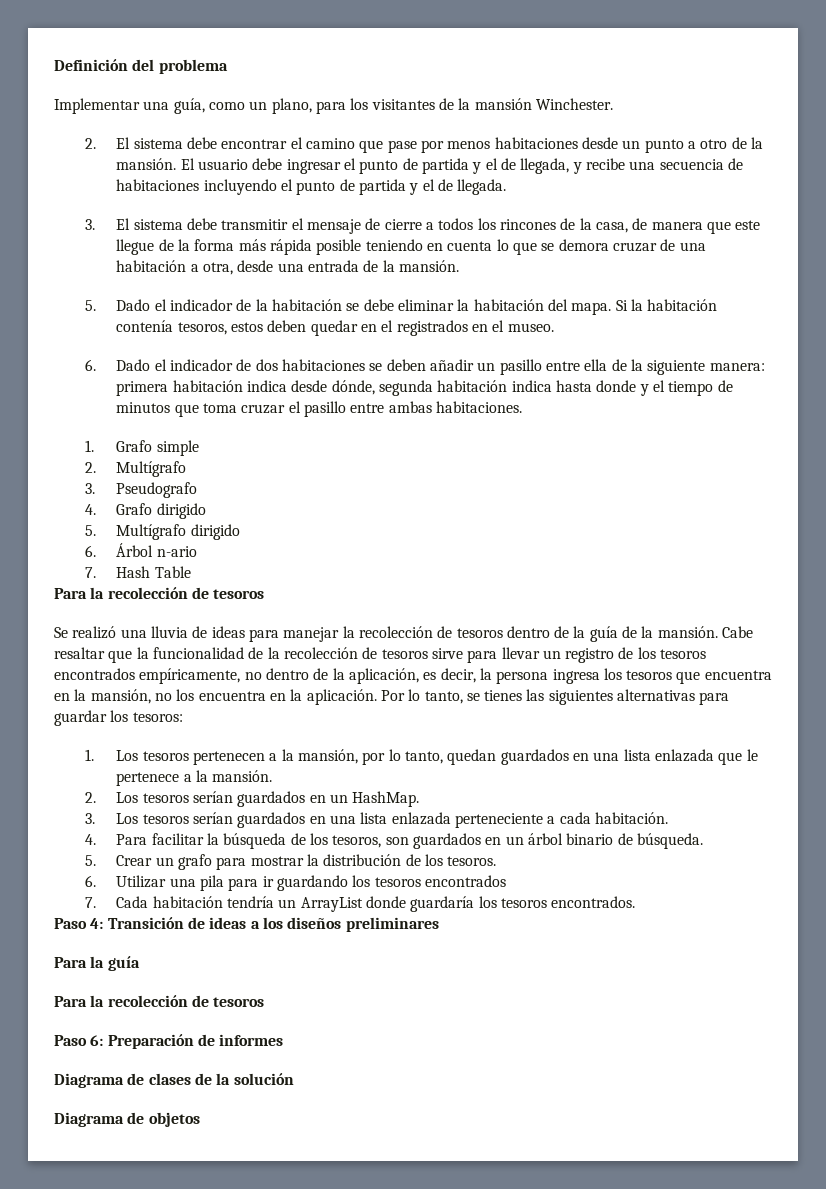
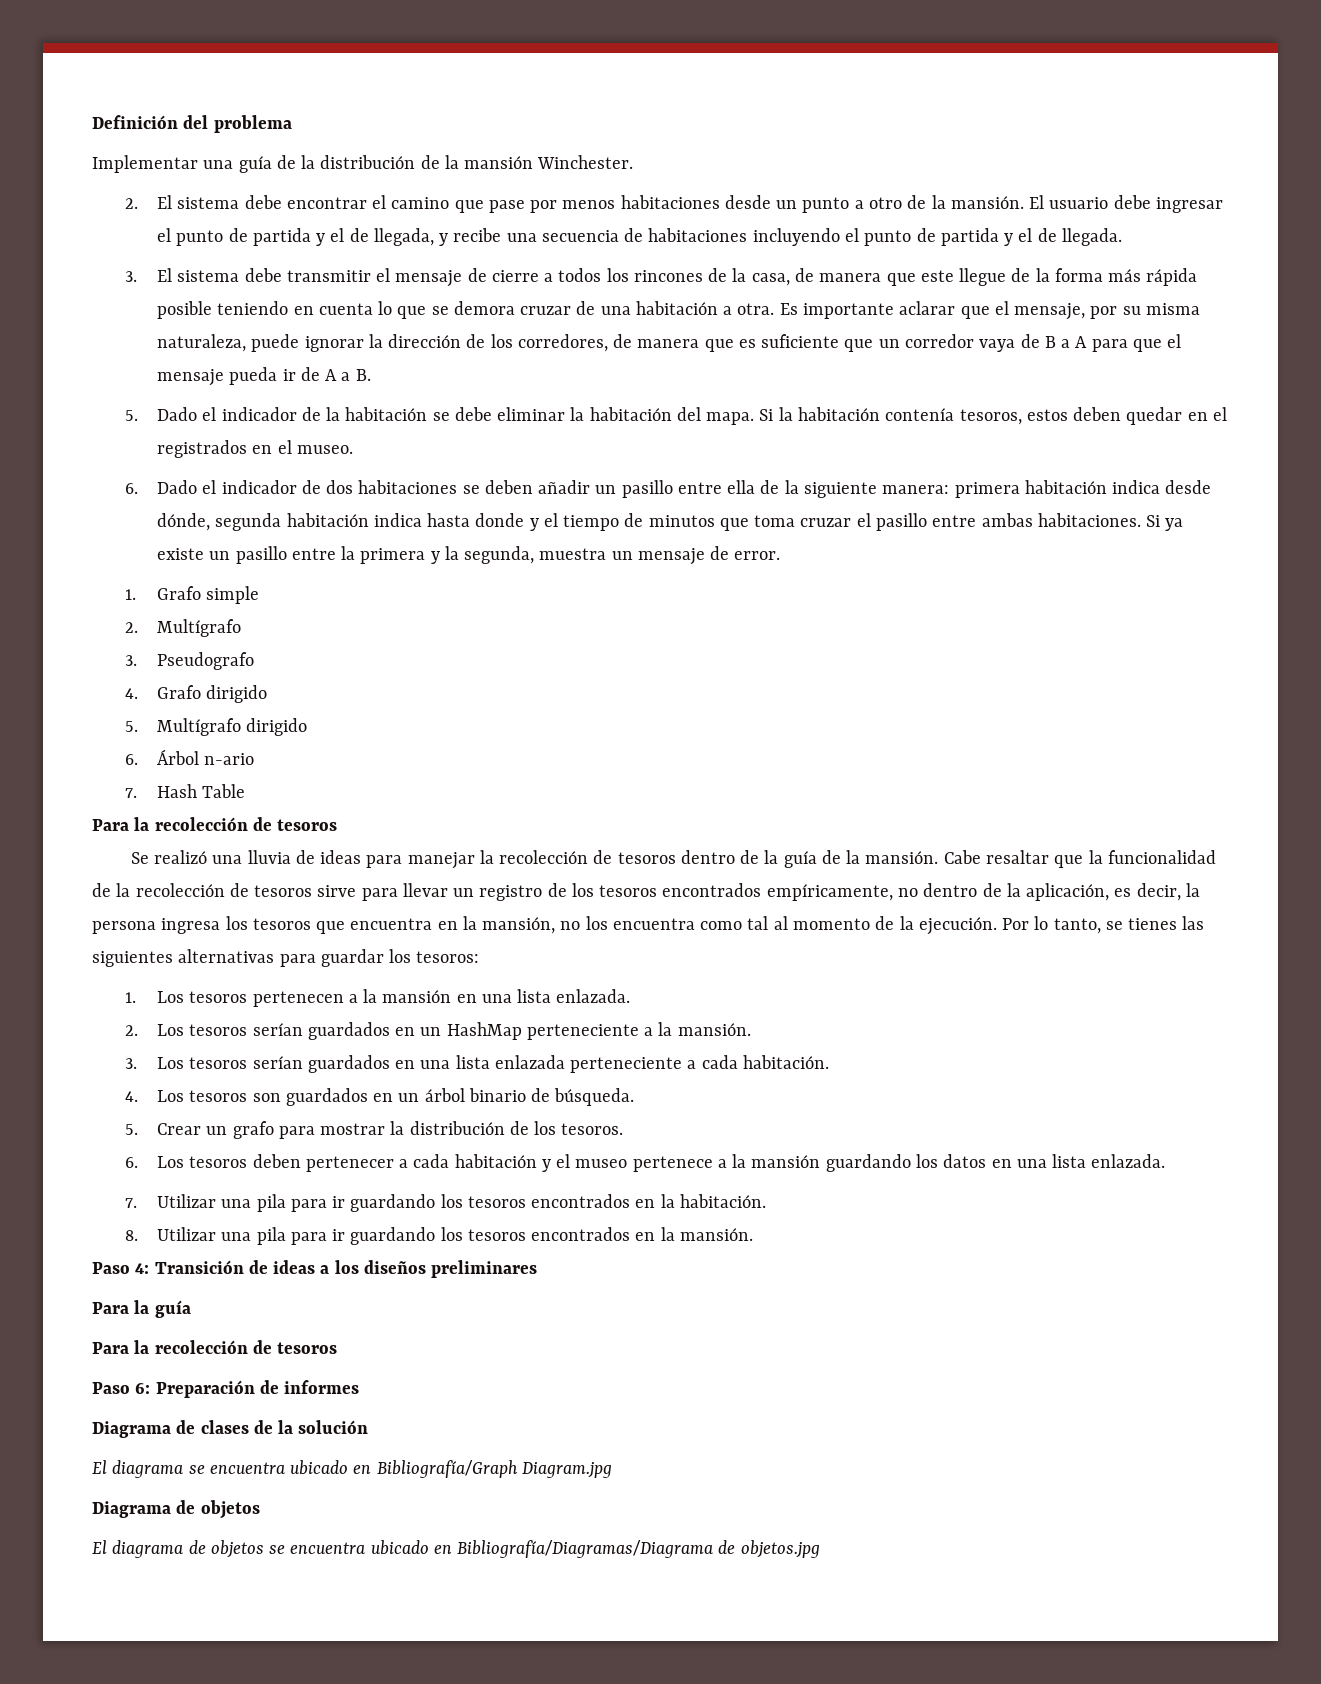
[173,98,435,114] guía, como un plano, para los visitantes -> [238,155,416,173] guía de la distribución
[203,260,460,275] otra, desde una entrada de la mansión. -> [737,301,1200,320] [157,334,1182,352] [157,367,371,386] otra. Es importante aclarar que el mensaje, por su misma naturaleza, puede ignorar la dirección de los corredores, de manera que es suficiente que un corredor vaya de B a A para que el mensaje pueda ir de A a B.
(523, 407) none -> [1146,515,1184,531] [157,546,781,565] Si ya existe un pasillo entre la primera y la segunda, muestra un mensaje de error.
[269,689,377,705] en la aplicación. -> [700,916,997,935] como tal al momento de la ejecución.
[298,749,758,765] [116,770,273,786] mansión, por lo tanto, quedan guardados en una lista enlazada que le pertenece a la mansión. -> [382,989,631,1003] mansión en una lista enlazada.
[352,791,420,807] HashMap. -> [446,1022,751,1040] HashMap perteneciente a la mansión.
[116,833,382,849] Para facilitar la búsqueda de los tesoros, -> [157,1090,248,1102] Los tesoros
[116,875,507,891] [85,896,636,912] Utilizar una pila para ir guardando los tesoros encontrados // 7. Cada habitación tendría un ArrayList donde guardaría los tesoros encontrados. -> [157,1154,1166,1172] [124,1194,766,1212] [124,1227,753,1245] Los tesoros deben pertenecer a cada habitación y el museo pertenece a la mansión guardando los datos en una lista enlazada. // 7. Utilizar una pila para ir guardando los tesoros encontrados en la habitación. // 8. Utilizar una pila para ir guardando los tesoros encontrados en la mansión.
[54,1112,200,1127] Diagrama de objetos -> [92,1460,612,1478] [92,1500,260,1519] [92,1540,820,1558] El diagrama se encuentra ubicado en Bibliografía/Graph Diagram.jpg // Diagrama de objetos // El diagrama de objetos se encuentra ubicado en Bibliografía/Diagramas/Diagrama de objetos.jpg

